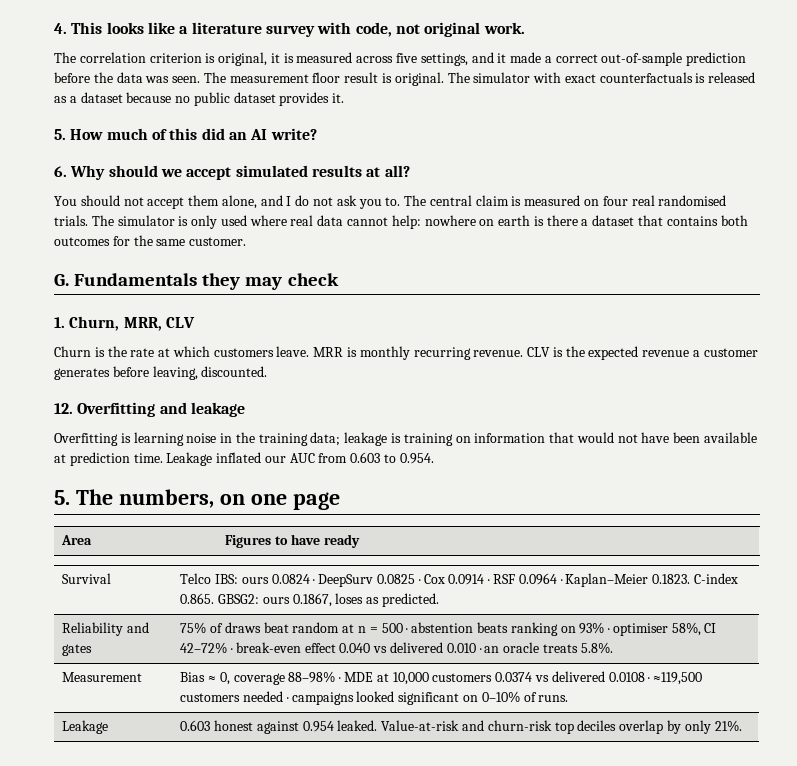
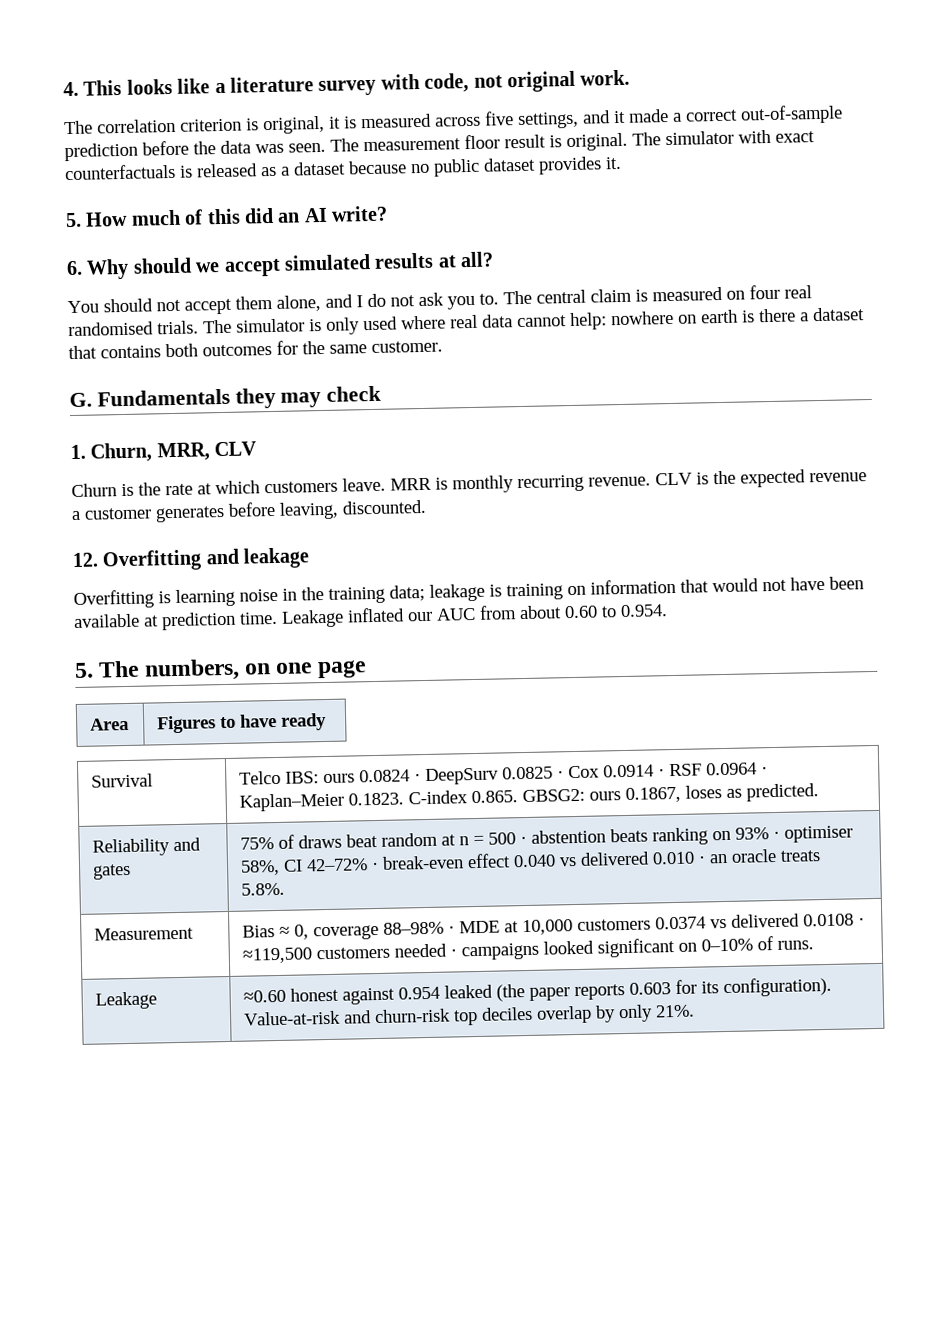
[350,452,381,463] 0.603 -> [519,605,598,620] about 0.60
[180,720,211,731] 0.603 -> [243,989,287,1003] ≈0.60
[337,720,378,731] leaked. -> [444,976,833,1002] leaked (the paper reports 0.603 for its configuration).

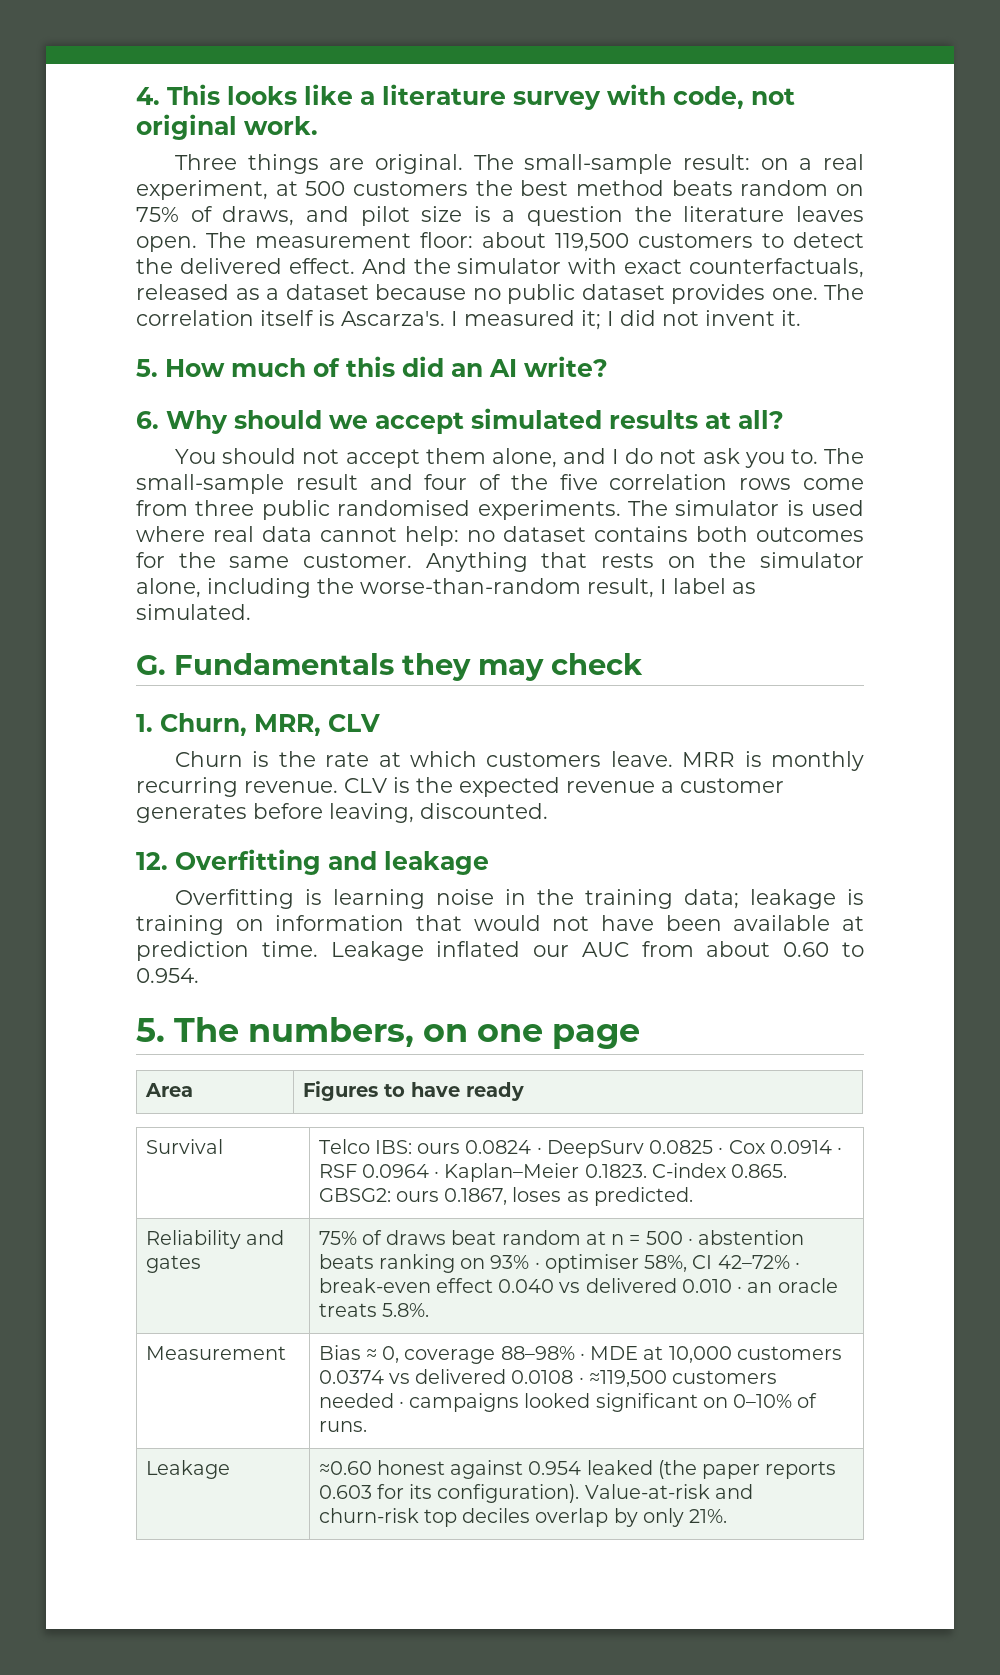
[64,104,843,135] [64,132,661,162] The correlation criterion is original, it is measured across five settings, and it made a correct out-of-sample prediction before the data was seen. The measurement floor result is original. The -> [175,154,864,174] [136,180,864,200] [136,206,864,226] [136,232,864,252] [136,258,451,274] Three things are original. The small-sample result: on a real experiment, at 500 customers the best method beats random on 75% of draws, and pilot size is a question the literature leaves open. The measurement floor: about 119,500 customers to detect the delivered effect. And the
[64,163,193,181] counterfactuals is -> [689,258,864,278] counterfactuals,
(602, 165) none -> [771,284,864,300] [136,310,775,330] one. The correlation itself is Ascarza's. I measured it; I did not invent
[536,284,812,304] [68,320,199,337] central claim is measured on four real randomised trials. -> [136,474,864,494] [136,500,621,520] small-sample result and four of the five correlation rows come from three public randomised experiments.
[326,317,360,335] only -> (804, 508) none
[611,307,865,326] [68,345,97,360] nowhere on earth is there a dataset that -> [467,526,586,542] no dataset
(443, 346) none -> [425,552,864,572] [136,578,756,598] [136,604,251,620] Anything that rests on the simulator alone, including the worse-than-random result, I label as simulated.

